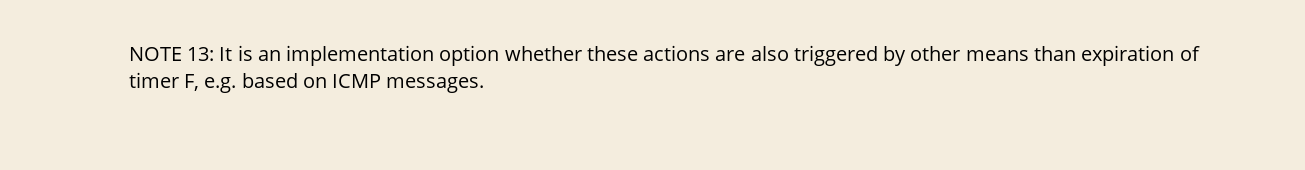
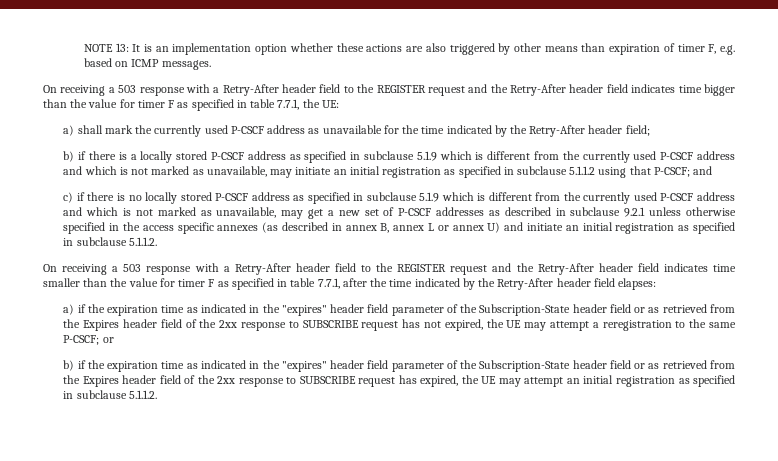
(485, 85) none -> [43,84,735,96] [43,99,339,111] [63,125,650,137] [63,151,735,163] [63,166,713,178] [63,192,735,204] [63,207,736,219] [63,222,735,234] [63,237,157,246] [43,263,737,275] [43,278,657,290] [63,304,736,316] [63,319,736,331] [63,335,114,345] [63,360,736,372] [63,375,735,387] [63,390,157,399] // On receiving a 503 response with a Retry-After header field to the REGISTER request and the Retry-After header field indicates time bigger than the value for timer F as specified in table 7.7.1, the UE: // a) shall mark the currently used P-CSCF address as unavailable for the time indicated by the Retry-After header field; // b) if there is a locally stored P-CSCF address as specified in subclause 5.1.9 which is different from the currently used P-CSCF address and which is not marked as unavailable, may initiate an initial registration as specified in subclause 5.1.1.2 using that P-CSCF; and // c) if there is no locally stored P-CSCF address as specified in subclause 5.1.9 which is different from the currently used P-CSCF address and which is not marked as unavailable, may get a new set of P-CSCF addresses as described in subclause 9.2.1 unless otherwise specified in the access specific annexes (as described in annex B, annex L or annex U) and initiate an initial registration as specified in subclause 5.1.1.2. // On receiving a 503 response with a Retry-After header field to the REGISTER request and the Retry-After header field indicates time smaller than the value for timer F as specified in table 7.7.1, after the time indicated by the Retry-After header field elapses: // a) if the expiration time as indicated in the "expires" header field parameter of the Subscription-State header field or as retrieved from the Expires header field of the 2xx response to SUBSCRIBE request has not expired, the UE may attempt a reregistration to the same P-CSCF; or // b) if the expiration time as indicated in the "expires" header field parameter of the Subscription-State header field or as retrieved from the Expires header field of the 2xx response to SUBSCRIBE request has expired, the UE may attempt an initial registration as specified in subclause 5.1.1.2.

